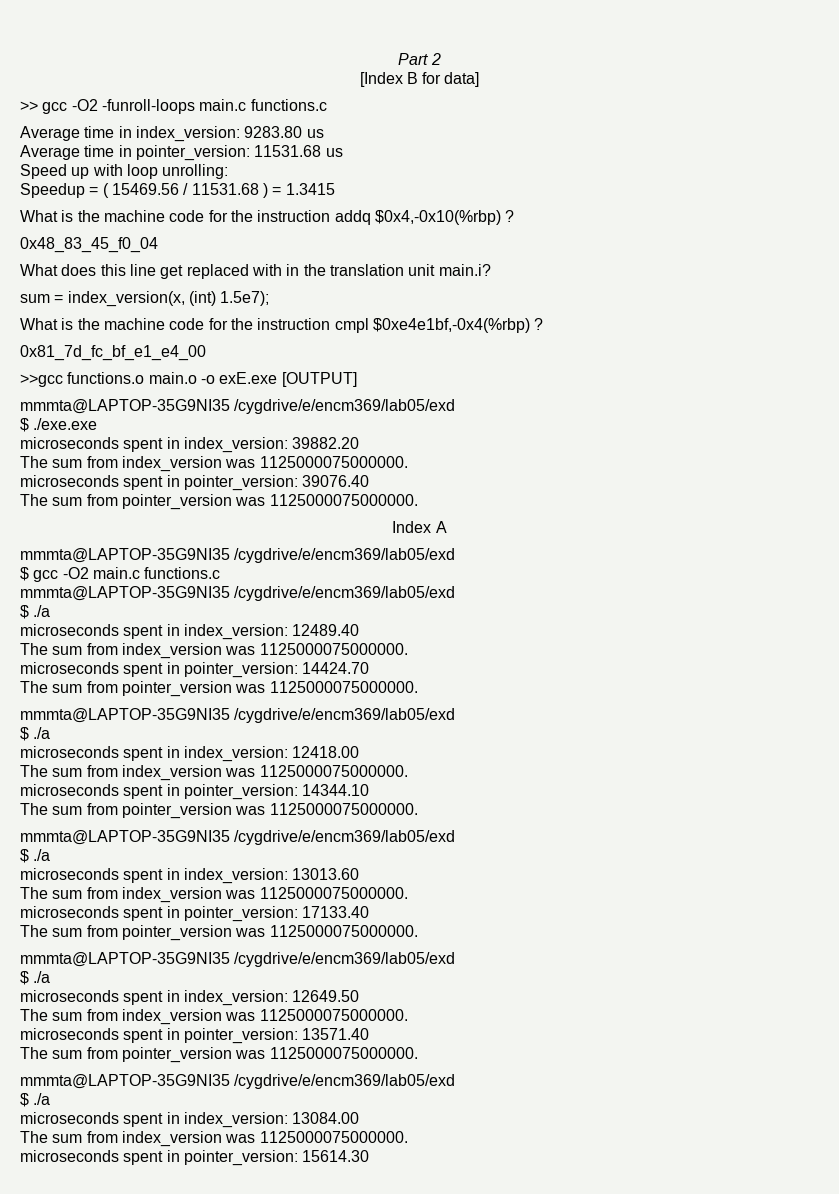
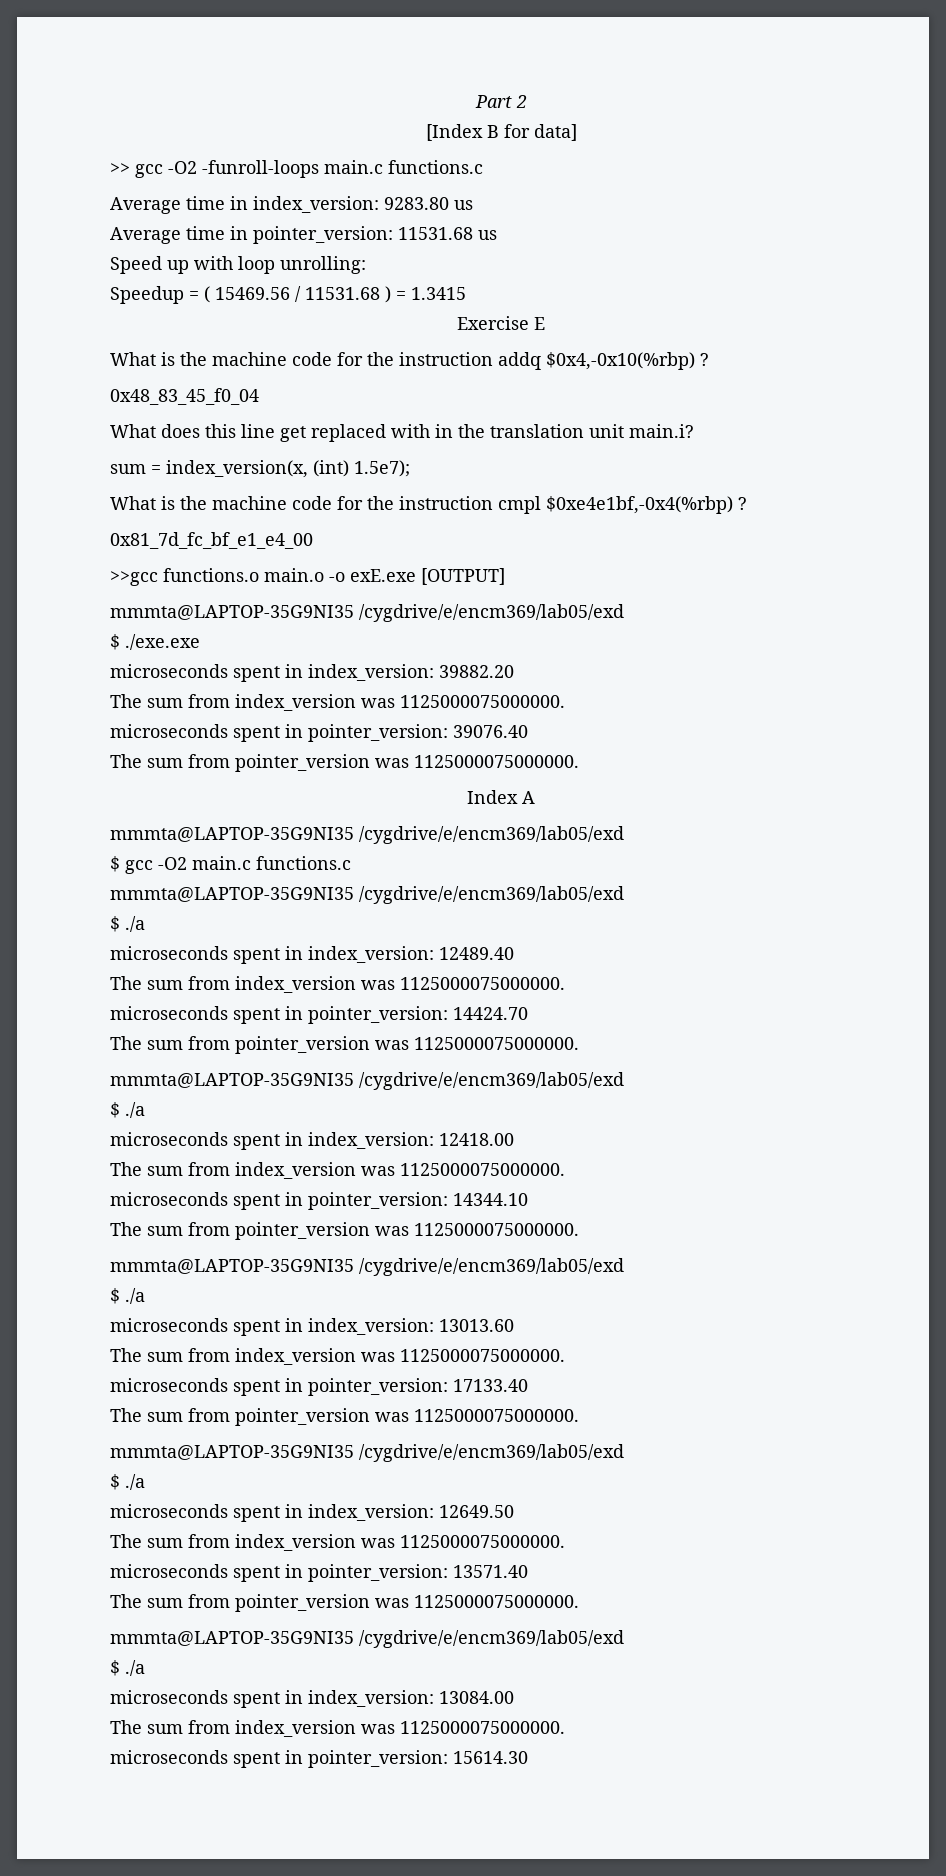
(335, 189) none -> [457,316,545,330] // Exercise E

